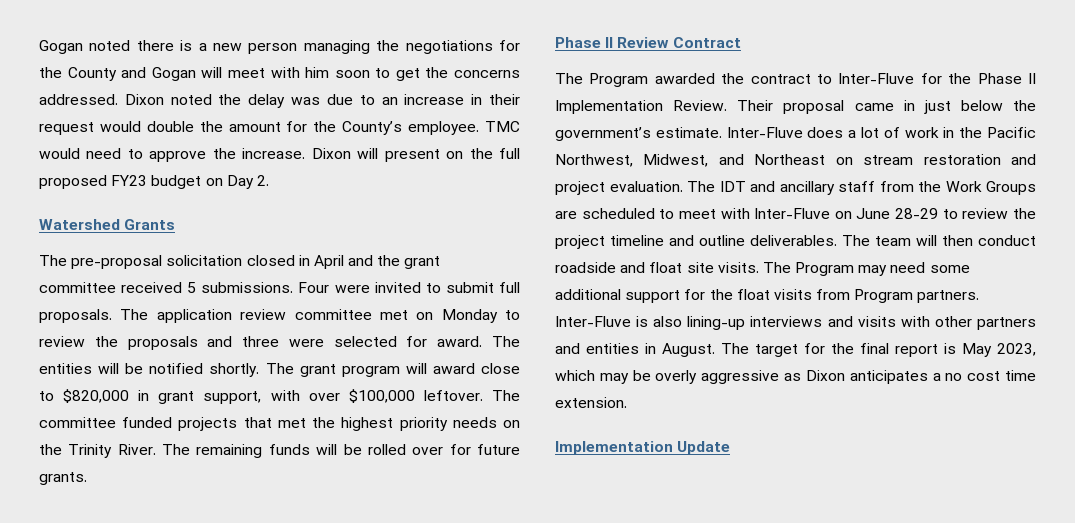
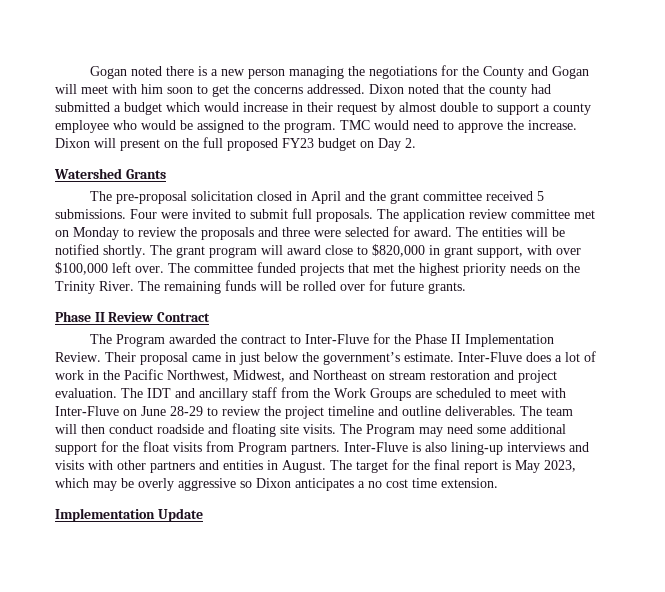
[218,94,520,108] [39,121,480,135] the delay was due to an increase in their request would double the amount for the County’s employee. -> [443,84,551,97] [55,102,591,115] [55,120,336,133] that the county had submitted a budget which would increase in their request by almost double to support a county employee who would be assigned to the program.
[423,390,483,401] leftover. -> [112,262,164,273] left over.
[649,262,683,273] float -> [232,423,276,437] floating
[784,373,802,381] as -> [240,481,252,488] so

